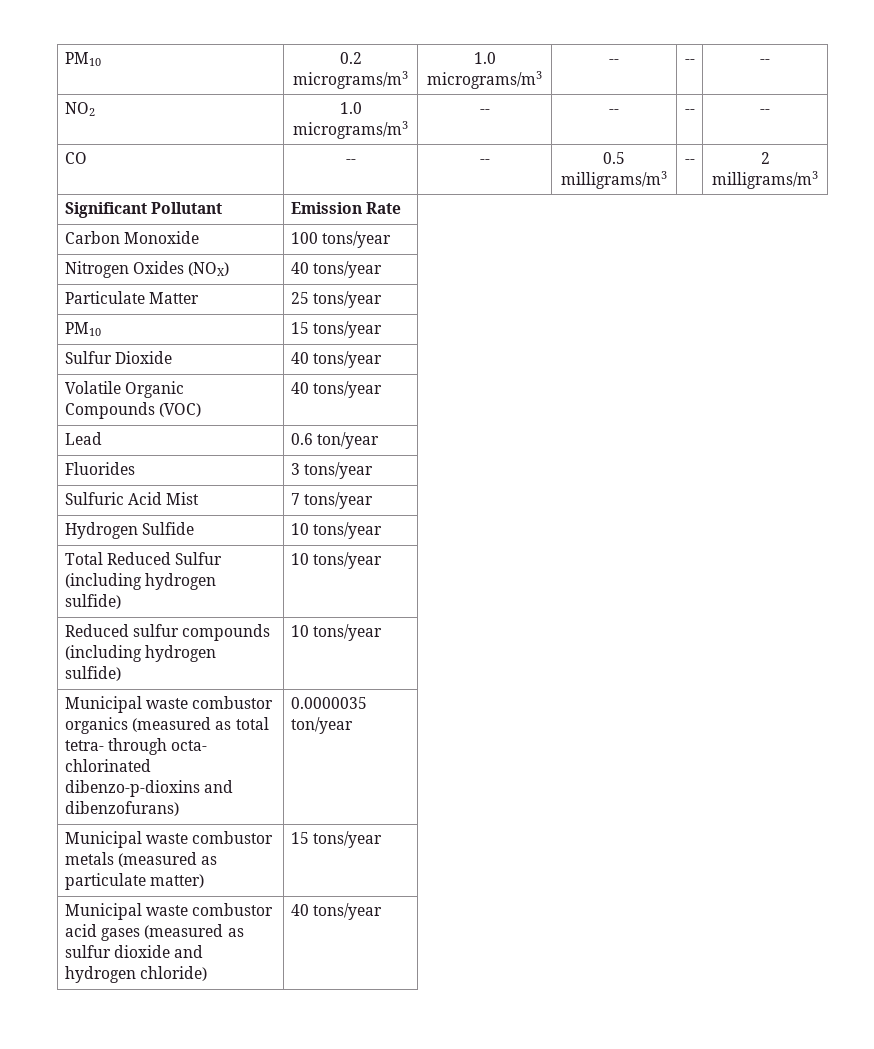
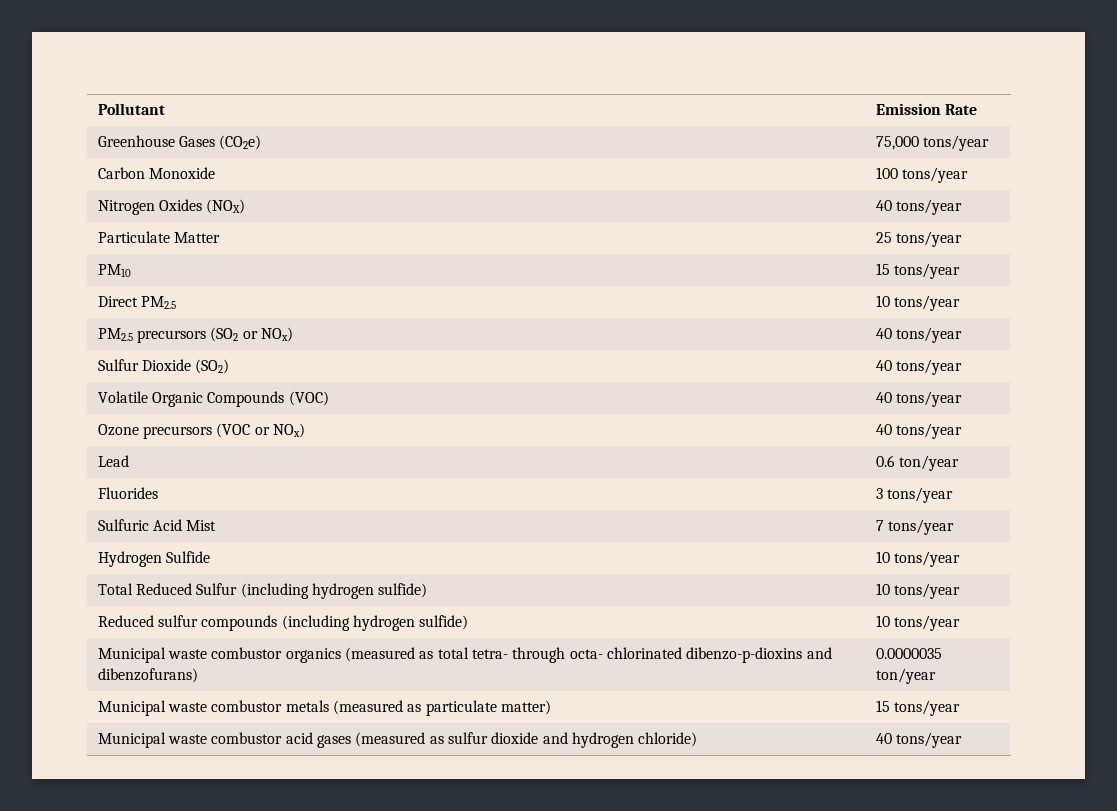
[64,52,101,66] [339,52,362,64] [293,71,408,89] [473,52,496,64] [427,71,542,89] [609,59,619,64] [684,59,695,64] [760,59,770,64] [64,102,95,116] [339,102,362,114] [293,121,408,139] [479,109,490,114] [609,109,619,114] [684,109,695,114] [760,109,770,114] [64,152,87,164] [345,159,356,164] [479,159,490,164] [603,152,625,164] [561,171,667,189] [684,159,695,164] [760,152,770,164] [712,171,818,189] [64,202,223,218] [290,202,402,214] PM10 | 0.2 micrograms/m3 | 1.0 micrograms/m3 | -- | -- | -- // NO2 | 1.0 micrograms/m3 | -- | -- | -- | -- // CO | -- | -- | 0.5 milligrams/m3 | -- | 2 milligrams/m3 // Significant Pollutant | Emission Rate -> [97,103,165,115] [875,103,978,115] [97,135,262,150] [875,135,990,151] Pollutant | Emission Rate // Greenhouse Gases (CO2e) | 75,000 tons/year
(383, 329) none -> [97,296,177,309] [875,295,961,311] [97,327,294,343] [875,327,963,343] // Direct PM2.5 | 10 tons/year // PM2.5 precursors (SO2 or NOx) | 40 tons/year
(173, 357) none -> [195,359,230,374] (SO2)
(383, 389) none -> [97,423,306,439] [875,423,963,439] // Ozone precursors (VOC or NOx) | 40 tons/year

